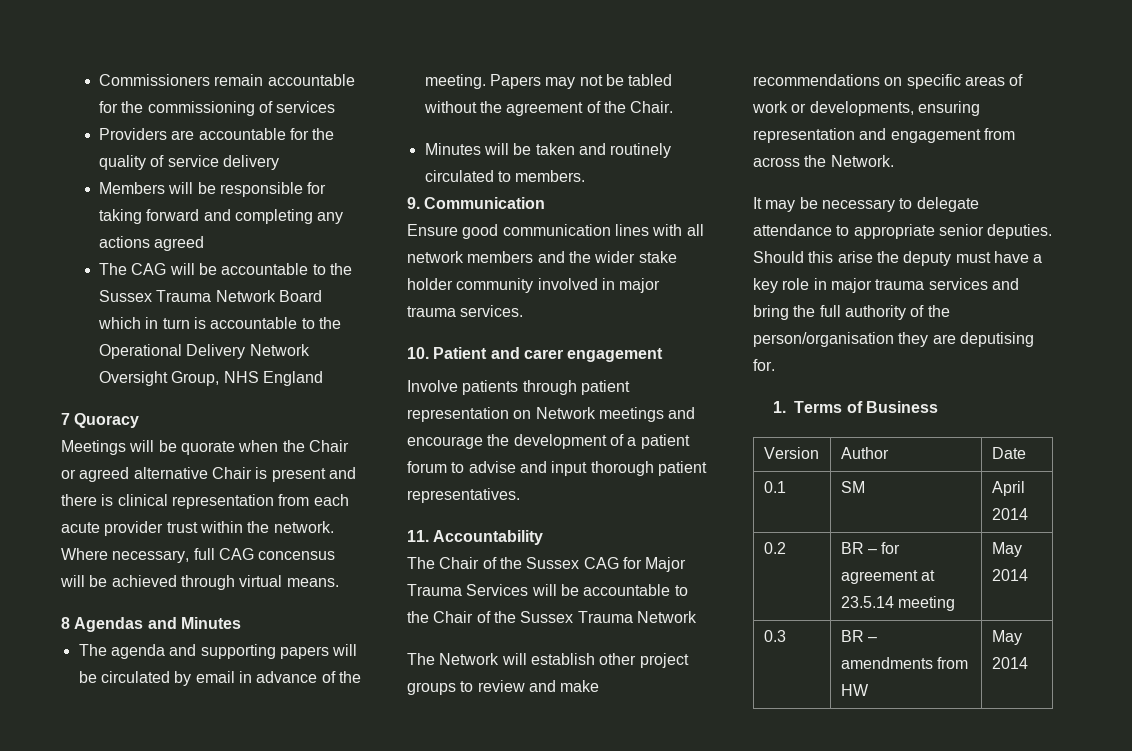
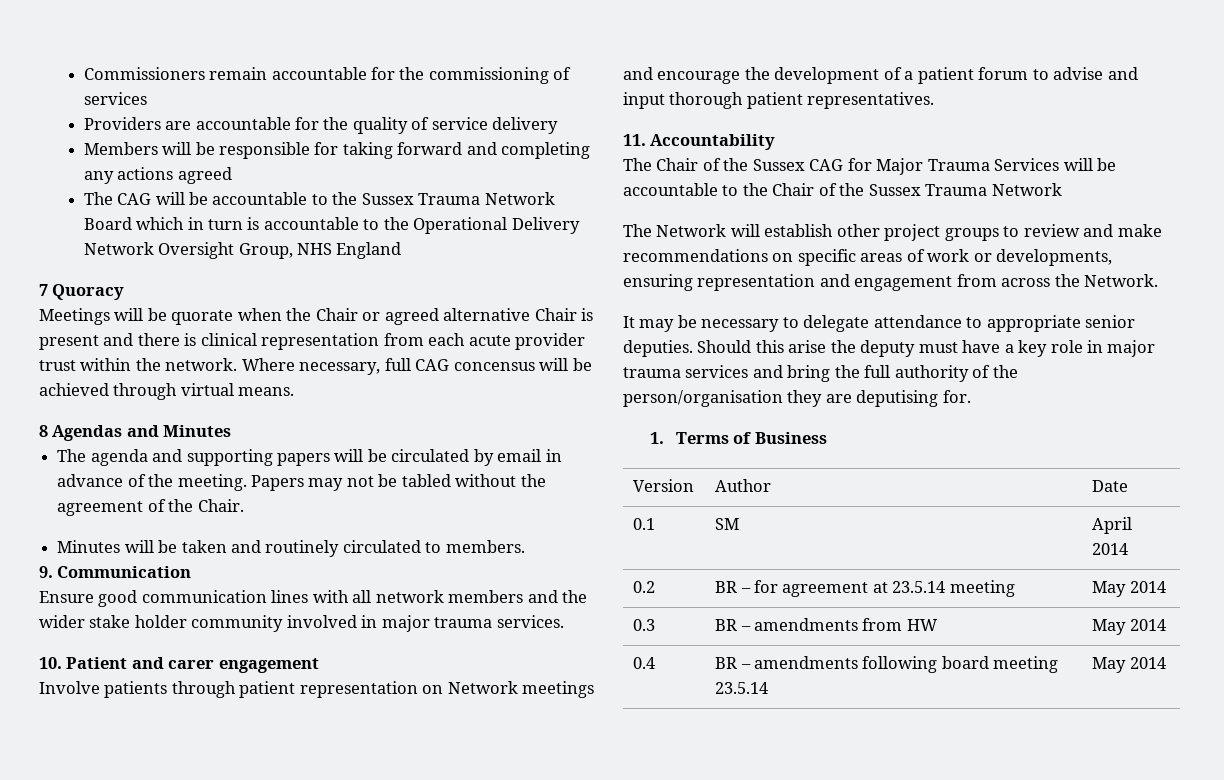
(1028, 663) none -> [633,657,656,669] [715,656,1059,673] [715,682,769,694] [1092,657,1166,673] // 0.4 | BR – amendments following board meeting 23.5.14 | May 2014

